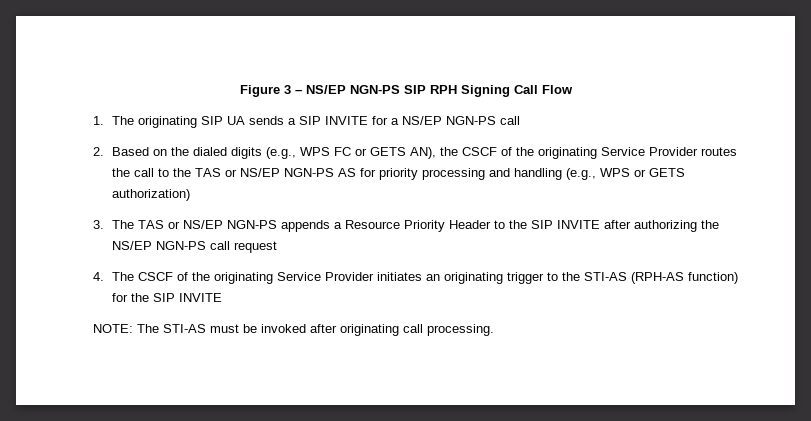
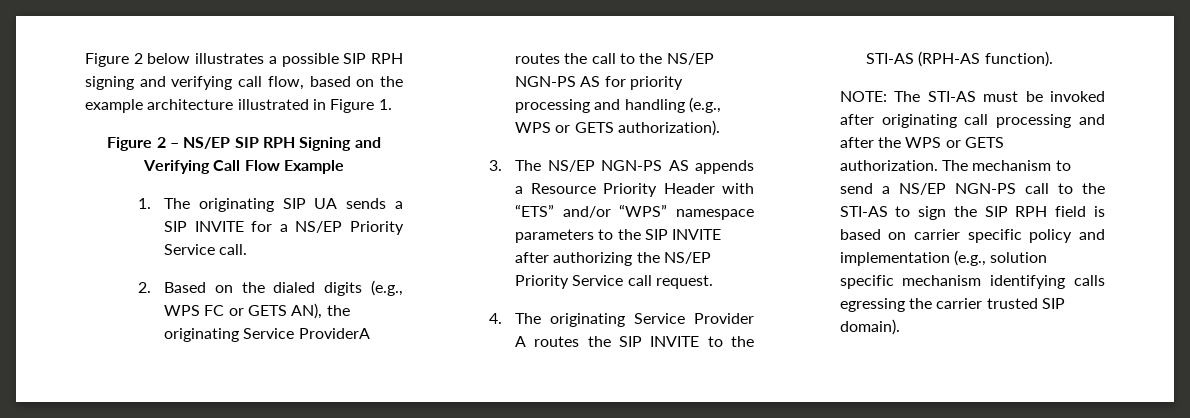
[239,85,291,97] Figure 3 -> [85,53,403,67] [85,76,404,90] [85,99,392,113] [107,137,166,151] Figure 2 below illustrates a possible SIP RPH signing and verifying call flow, based on the example architecture illustrated in Figure 1. // Figure 2
[349,85,400,94] NGN-PS -> (231, 143) none
(510, 91) none -> [354,137,381,148] [143,160,211,174] and Verifying
(573, 89) none -> [283,160,344,174] Example
[446,116,521,125] NGN-PS call -> [350,221,404,235] [164,244,248,255] Priority Service call.
[462,147,699,159] CSCF of the originating Service Provider -> [164,328,370,342] originating Service ProviderA
[195,168,238,177] TAS or -> (663, 58) none
[112,189,191,201] authorization) -> [618,120,721,136] authorization).
[138,220,278,229] TAS or NS/EP NGN-PS -> [547,160,689,172] NS/EP NGN-PS AS
(492, 224) none -> [722,183,754,194] [515,204,754,220] [515,229,595,243] with “ETS” and/or “WPS” namespace parameters
[156,241,278,253] [93,272,739,284] [112,293,223,302] NGN-PS call request // 4. The CSCF of the originating Service Provider initiates an originating trigger to the STI-AS (RPH-AS function) for the SIP INVITE -> [515,275,714,289] [488,313,754,327] [515,336,754,347] [866,51,1053,67] Priority Service call request. // 4. The originating Service Provider A routes the SIP INVITE to the STI-AS (RPH-AS function).
[427,324,495,336] processing. -> [996,114,1105,128] [839,137,1004,148] [839,160,1071,171] [839,183,1105,195] [839,206,1105,220] [839,229,1105,243] [839,250,1048,266] [839,275,1105,289] [839,298,1065,312] [839,319,900,335] processing and after the WPS or GETS authorization. The mechanism to send a NS/EP NGN-PS call to the STI-AS to sign the SIP RPH field is based on carrier specific policy and implementation (e.g., solution specific mechanism identifying calls egressing the carrier trusted SIP domain).

